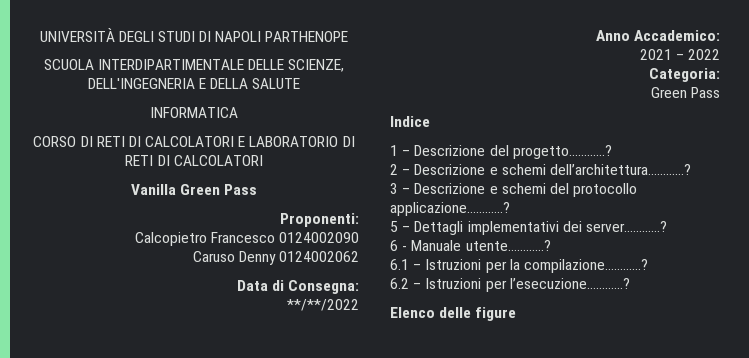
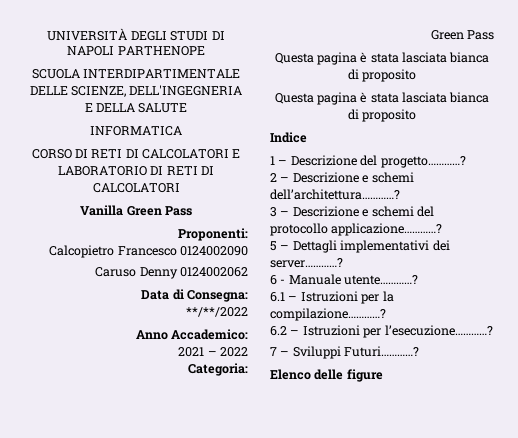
(720, 92) none -> [274,52,490,65] [347,69,417,82] [274,92,490,105] [347,109,417,122] // Questa pagina è stata lasciata bianca di proposito // Questa pagina è stata lasciata bianca di proposito
(630, 283) none -> [270,346,420,359] // 7 – Sviluppi Futuri…………?

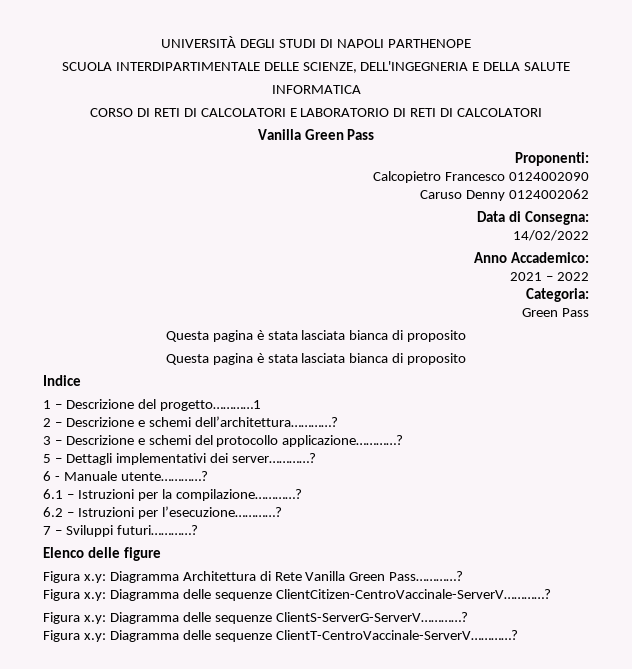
[186,307,248,317] **/**/2022 -> [513,230,589,241] 14/02/2022
[380,156,466,168] progetto…………? -> [159,400,261,411] progetto…………1
[344,346,420,357] Futuri…………? -> [116,525,198,535] futuri…………?
(383, 375) none -> [43,571,464,583] [43,589,551,601] [43,612,468,624] [43,630,518,642] // Figura x.y: Diagramma Architettura di Rete Vanilla Green Pass…………? // Figura x.y: Diagramma delle sequenze ClientCitizen-CentroVaccinale-ServerV…………? // Figura x.y: Diagramma delle sequenze ClientS-ServerG-ServerV…………? // Figura x.y: Diagramma delle sequenze ClientT-CentroVaccinale-ServerV…………?

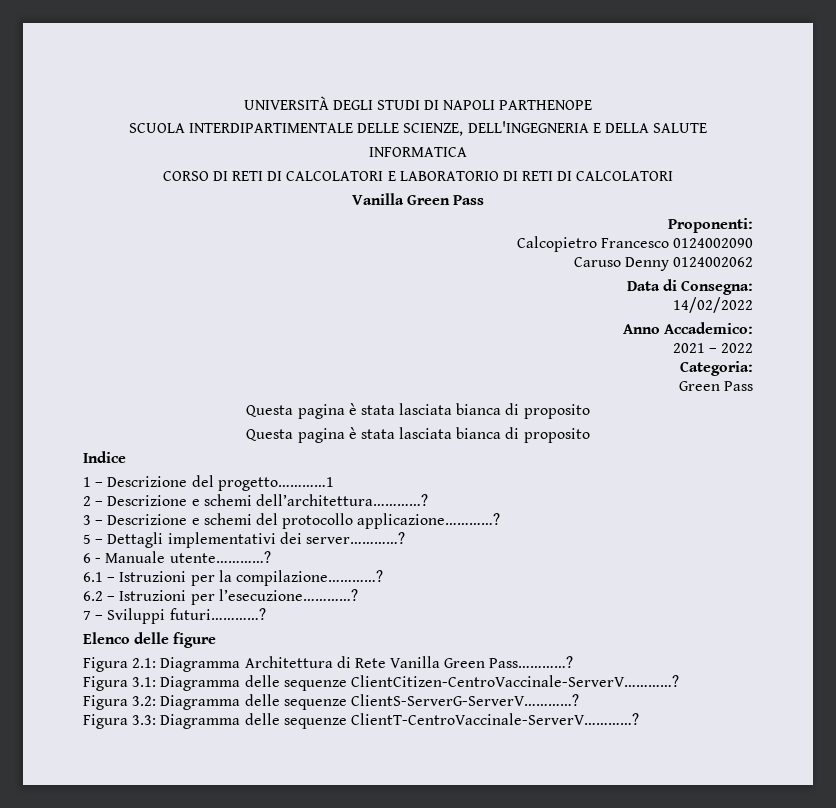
[83,574,106,583] x.y: -> [132,658,157,668] 2.1:
[83,592,106,601] x.y: -> [132,677,157,687] 3.1:
[83,615,106,624] x.y: -> [132,696,157,706] 3.2:
[83,633,106,642] x.y: -> [132,715,157,725] 3.3:

